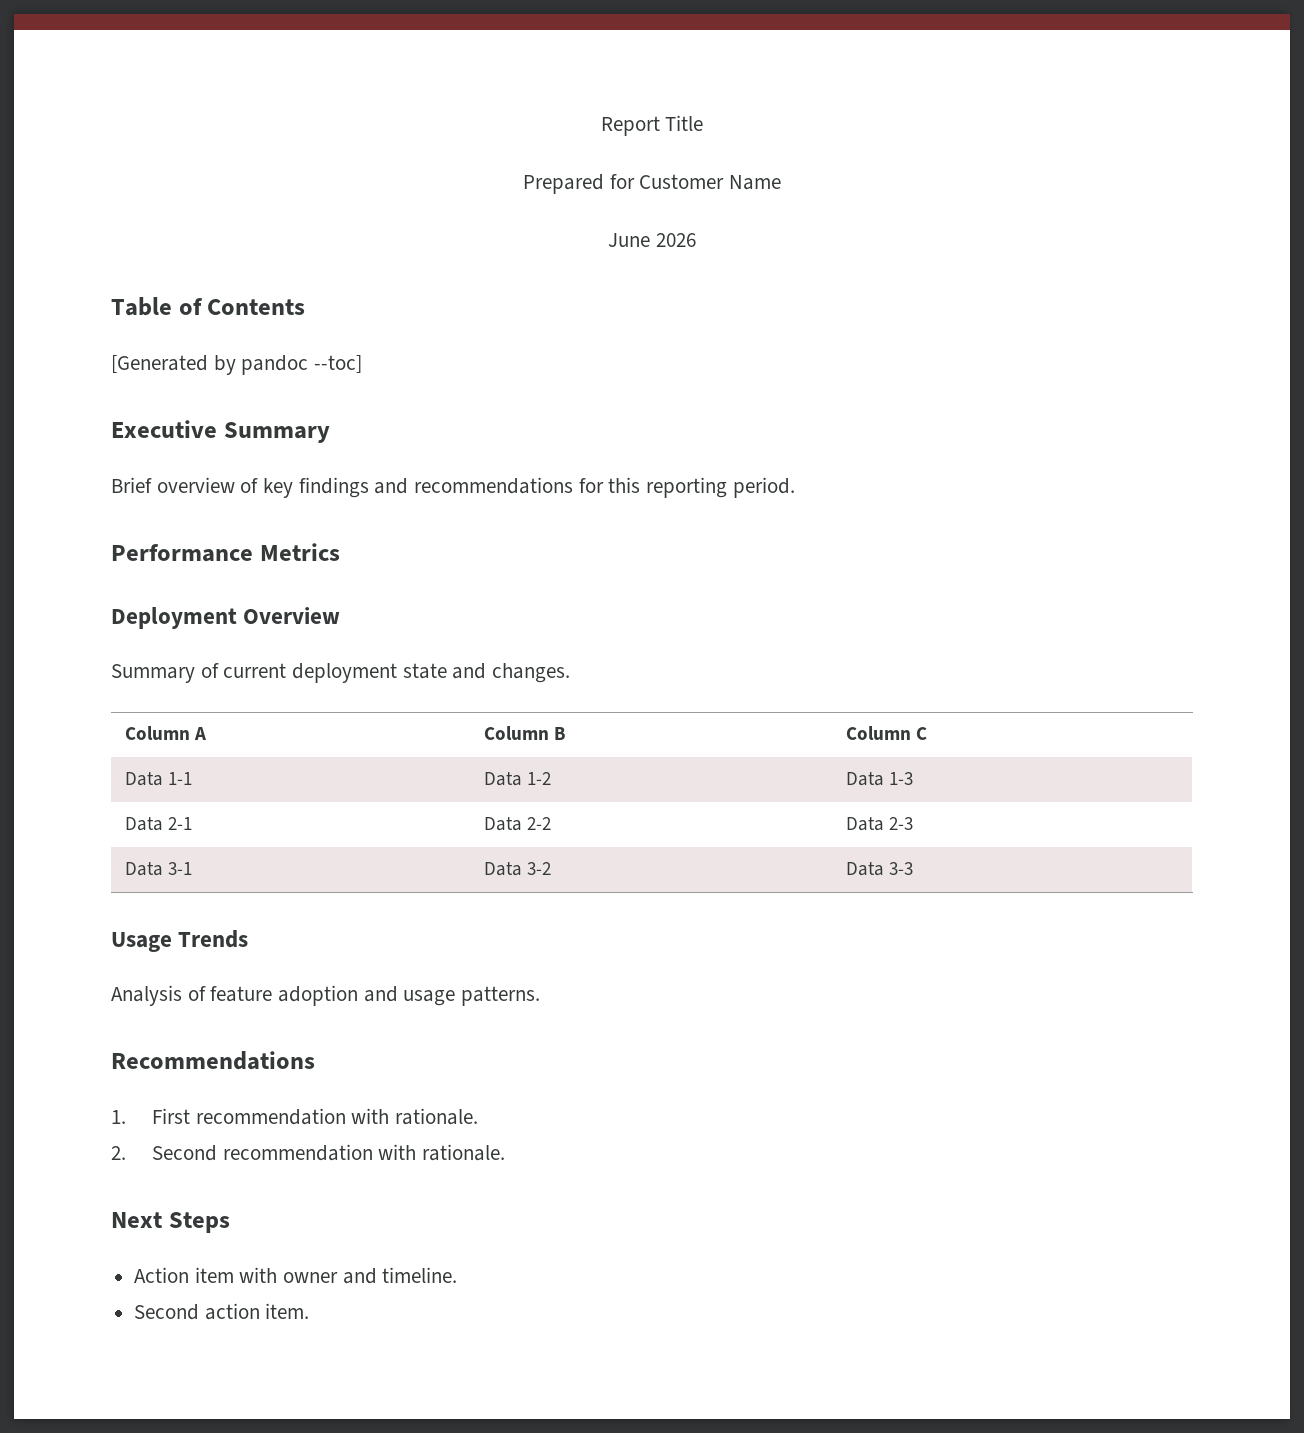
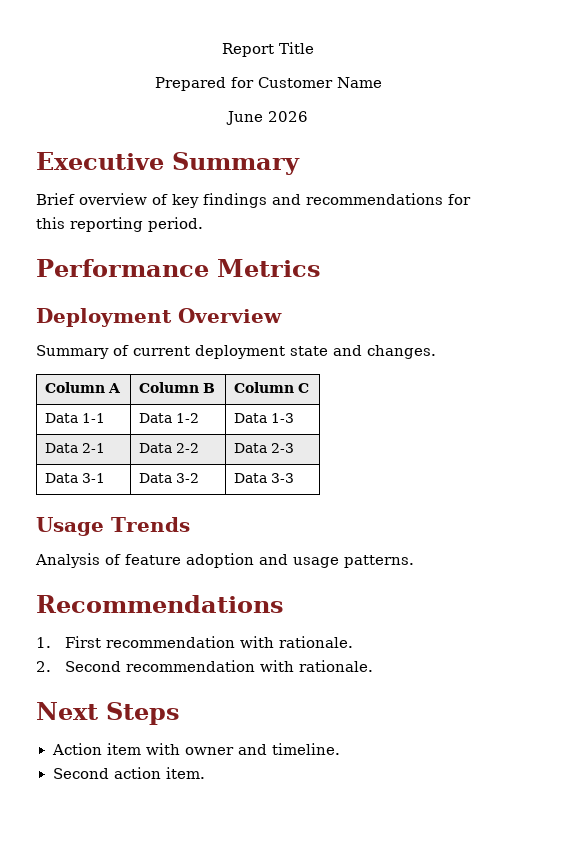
[111,297,306,316] [111,355,363,375] // Table of Contents // [Generated by pandoc --toc] -> (308, 116) none

